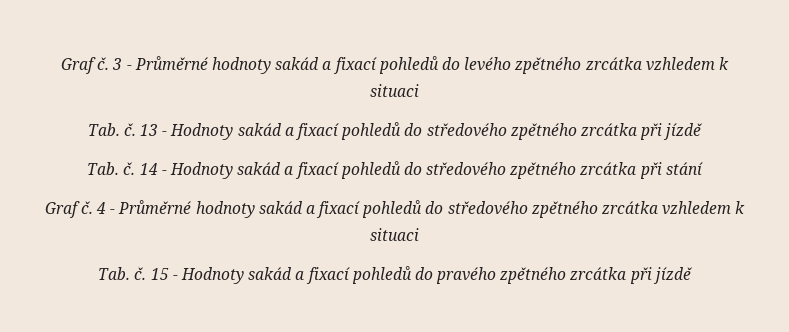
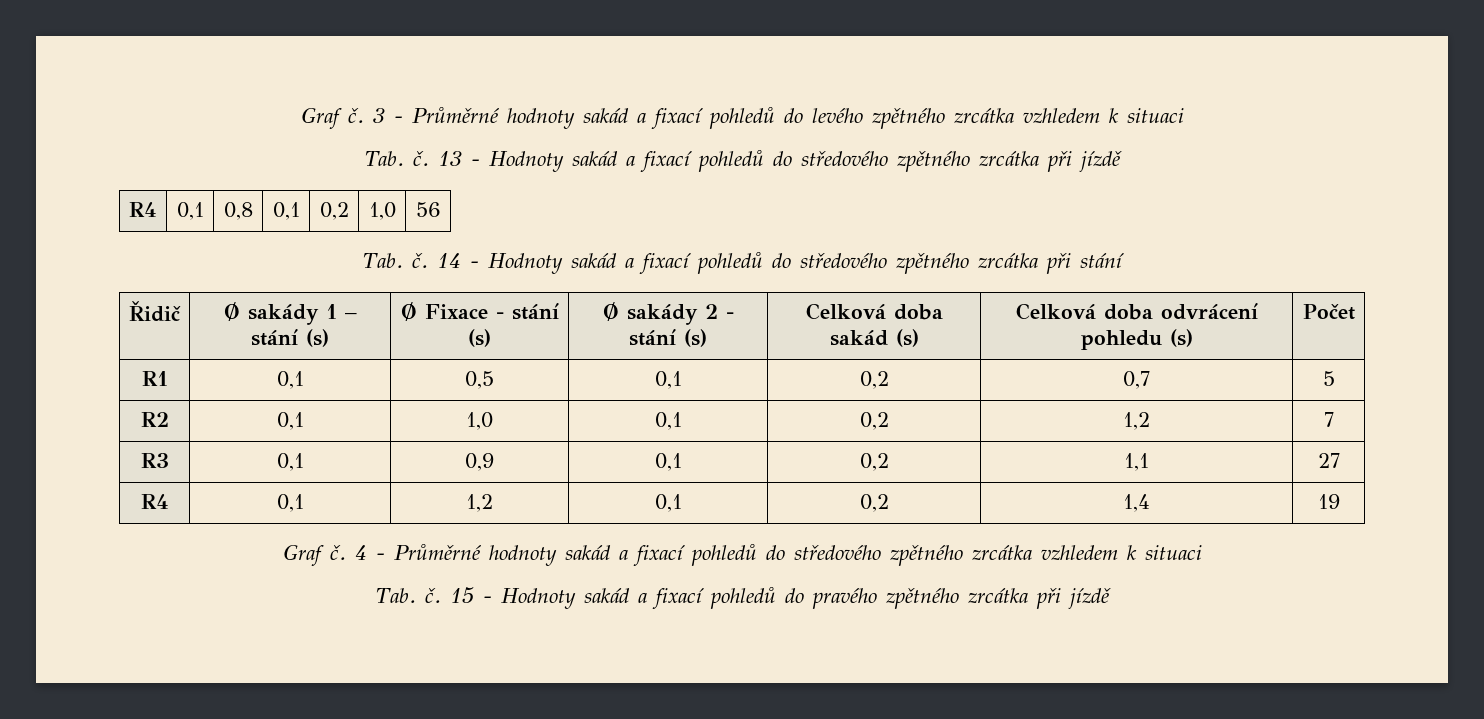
(704, 131) none -> [129,202,157,217] [176,202,204,220] [223,202,253,220] [272,202,300,220] [319,202,349,220] [368,202,396,220] [415,202,441,217] // R4 | 0,1 | 0,8 | 0,1 | 0,2 | 1,0 | 56
(703, 168) none -> [129,301,181,322] [223,302,357,325] [251,329,329,347] [400,302,559,321] [468,329,491,347] [602,302,734,325] [629,329,707,347] [805,303,943,320] [829,329,919,347] [1015,303,1258,320] [1080,329,1193,350] [1302,304,1355,320] [141,371,168,386] [276,371,304,389] [465,371,494,389] [654,371,682,389] [859,371,889,389] [1123,371,1150,389] [1322,371,1335,386] [140,412,169,427] [276,412,304,430] [466,412,493,430] [654,412,682,430] [859,412,889,430] [1123,412,1150,430] [1323,412,1334,427] [140,453,169,468] [276,453,304,471] [465,453,494,471] [654,453,682,471] [859,453,889,471] [1124,453,1149,471] [1317,453,1340,468] [140,494,169,509] [276,494,304,512] [466,494,493,512] [654,494,682,512] [859,494,889,512] [1123,494,1150,512] [1317,494,1340,509] // Řidič | Ø sakády 1 – stání (s) | Ø Fixace - stání (s) | Ø sakády 2 - stání (s) | Celková doba sakád (s) | Celková doba odvrácení pohledu (s) | Počet // R1 | 0,1 | 0,5 | 0,1 | 0,2 | 0,7 | 5 // R2 | 0,1 | 1,0 | 0,1 | 0,2 | 1,2 | 7 // R3 | 0,1 | 0,9 | 0,1 | 0,2 | 1,1 | 27 // R4 | 0,1 | 1,2 | 0,1 | 0,2 | 1,4 | 19

